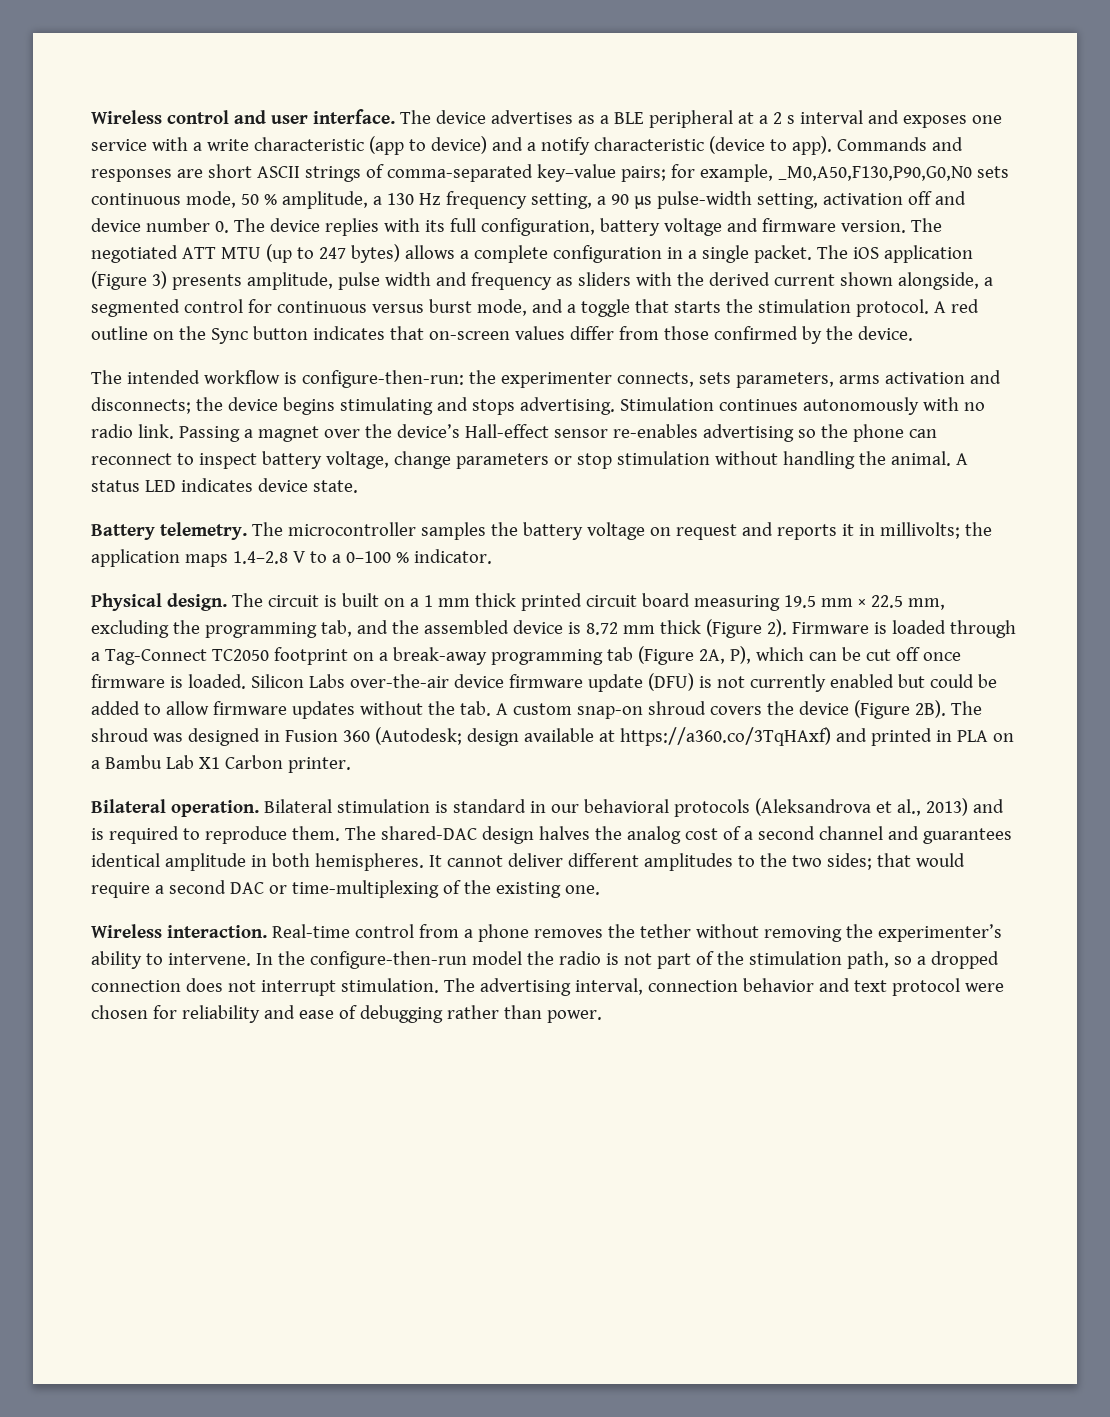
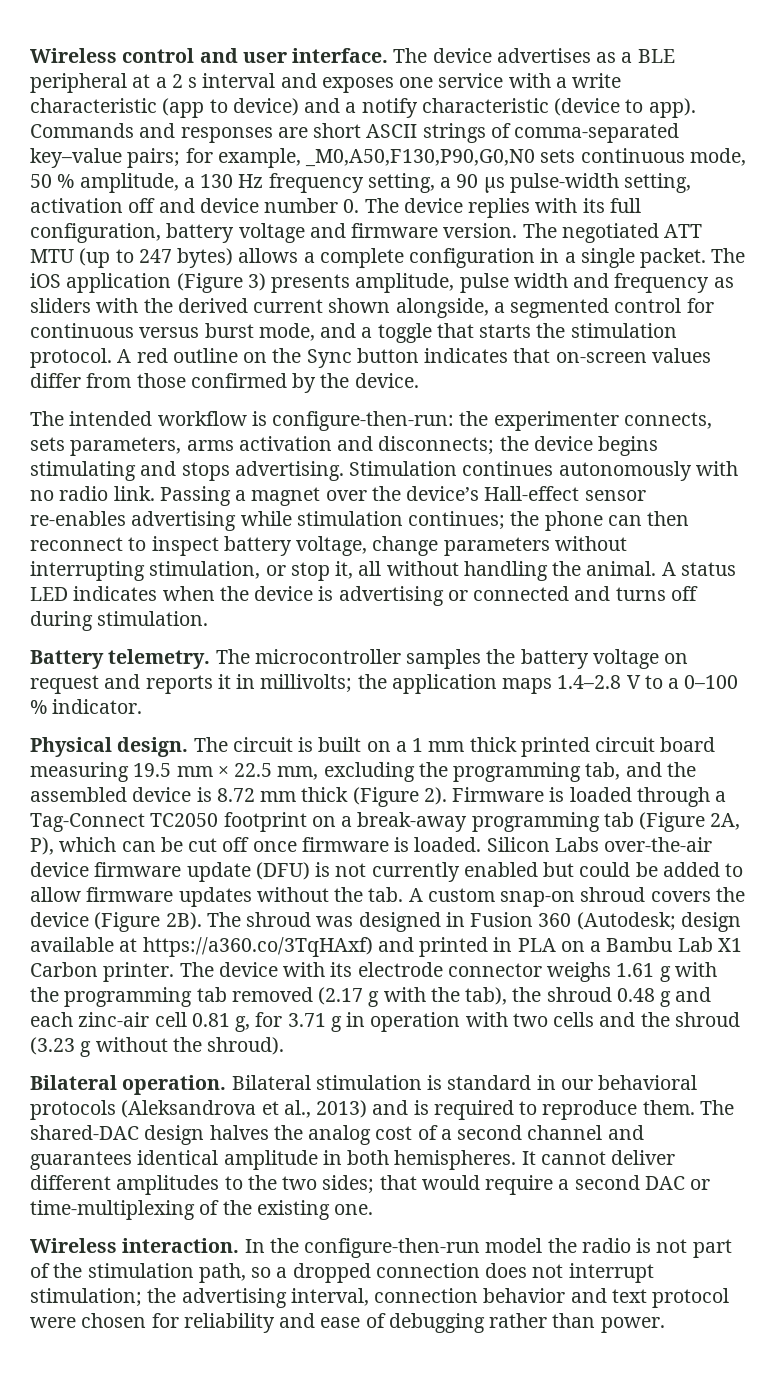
[797,429,816,438] so -> [240,511,506,530] while stimulation continues;
(937, 433) none -> [647,511,690,526] then
[553,451,710,469] or stop stimulation -> [554,536,627,551] [30,561,382,581] without interrupting stimulation, or stop it, all
[257,478,358,493] device state. -> [162,586,698,606] [30,611,209,631] when the device is advertising or connected and turns off during stimulation.
(351, 765) none -> [179,962,717,982] [30,987,712,1007] [30,1012,740,1032] [30,1037,285,1057] The device with its electrode connector weighs 1.61 g with the programming tab removed (2.17 g with the tab), the shroud 0.48 g and each zinc-air cell 0.81 g, for 3.71 g in operation with two cells and the shroud (3.23 g without the shroud).
[271,924,1002,942] [91,951,251,969] Real-time control from a phone removes the tether without removing the experimenter’s ability to intervene. -> (240, 1245) none
[340,978,475,993] stimulation. The -> [30,1288,177,1307] stimulation; the

